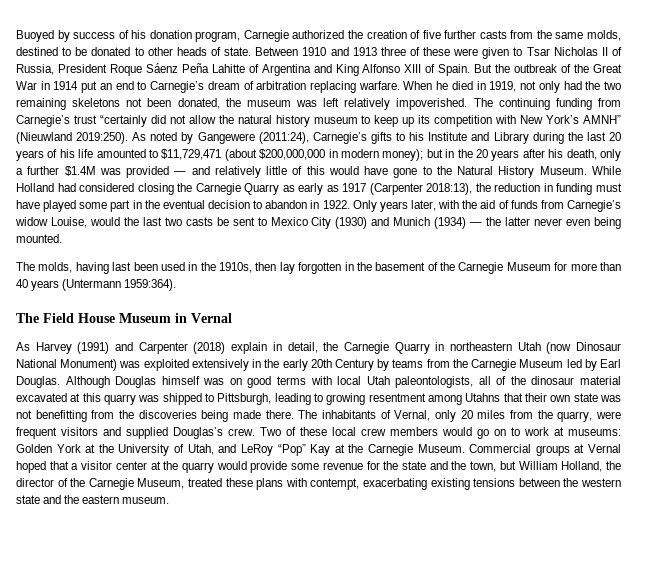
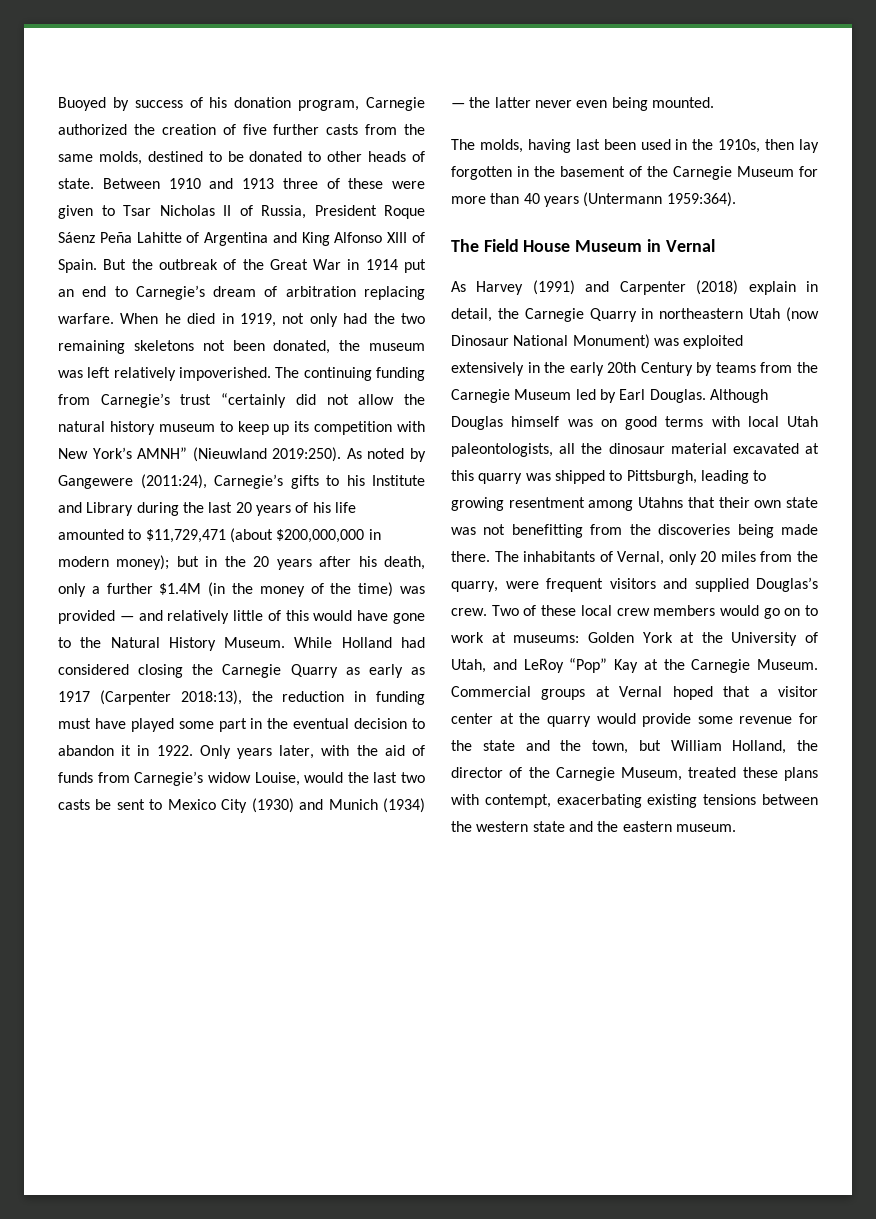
(96, 171) none -> [208,582,394,597] (in the money of the time)
(308, 204) none -> [121,745,132,756] it
[496,376,507,385] of -> (576, 448) none

